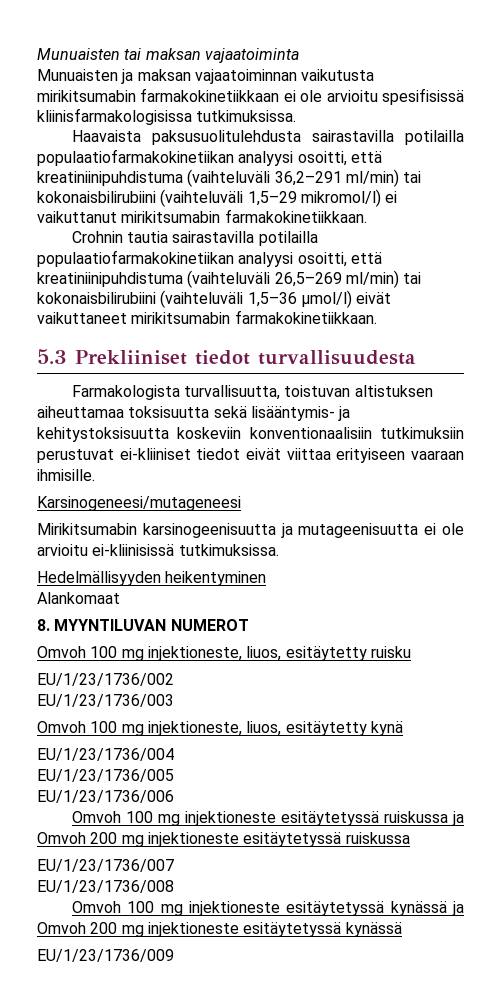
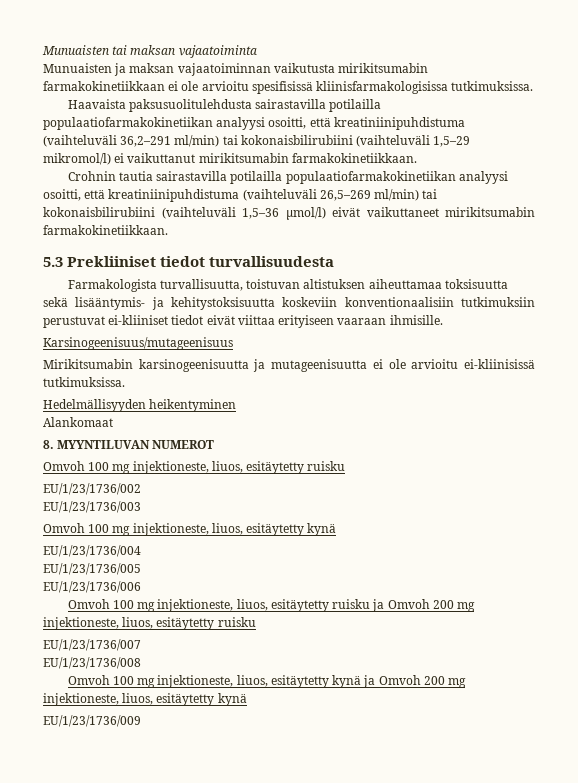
[37,496,241,511] Karsinogeneesi/mutageneesi -> [43,337,233,350] Karsinogeenisuus/mutageenisuus
[184,811,465,826] [37,832,410,847] injektioneste esitäytetyssä ruiskussa ja Omvoh 200 mg injektioneste esitäytetyssä ruiskussa -> [157,599,476,612] [43,617,256,630] injektioneste, liuos, esitäytetty ruisku ja Omvoh 200 mg injektioneste, liuos, esitäytetty ruisku
[188,901,465,916] [37,922,402,937] injektioneste esitäytetyssä kynässä ja Omvoh 200 mg injektioneste esitäytetyssä kynässä -> [157,675,467,688] [43,693,247,706] injektioneste, liuos, esitäytetty kynä ja Omvoh 200 mg injektioneste, liuos, esitäytetty kynä

